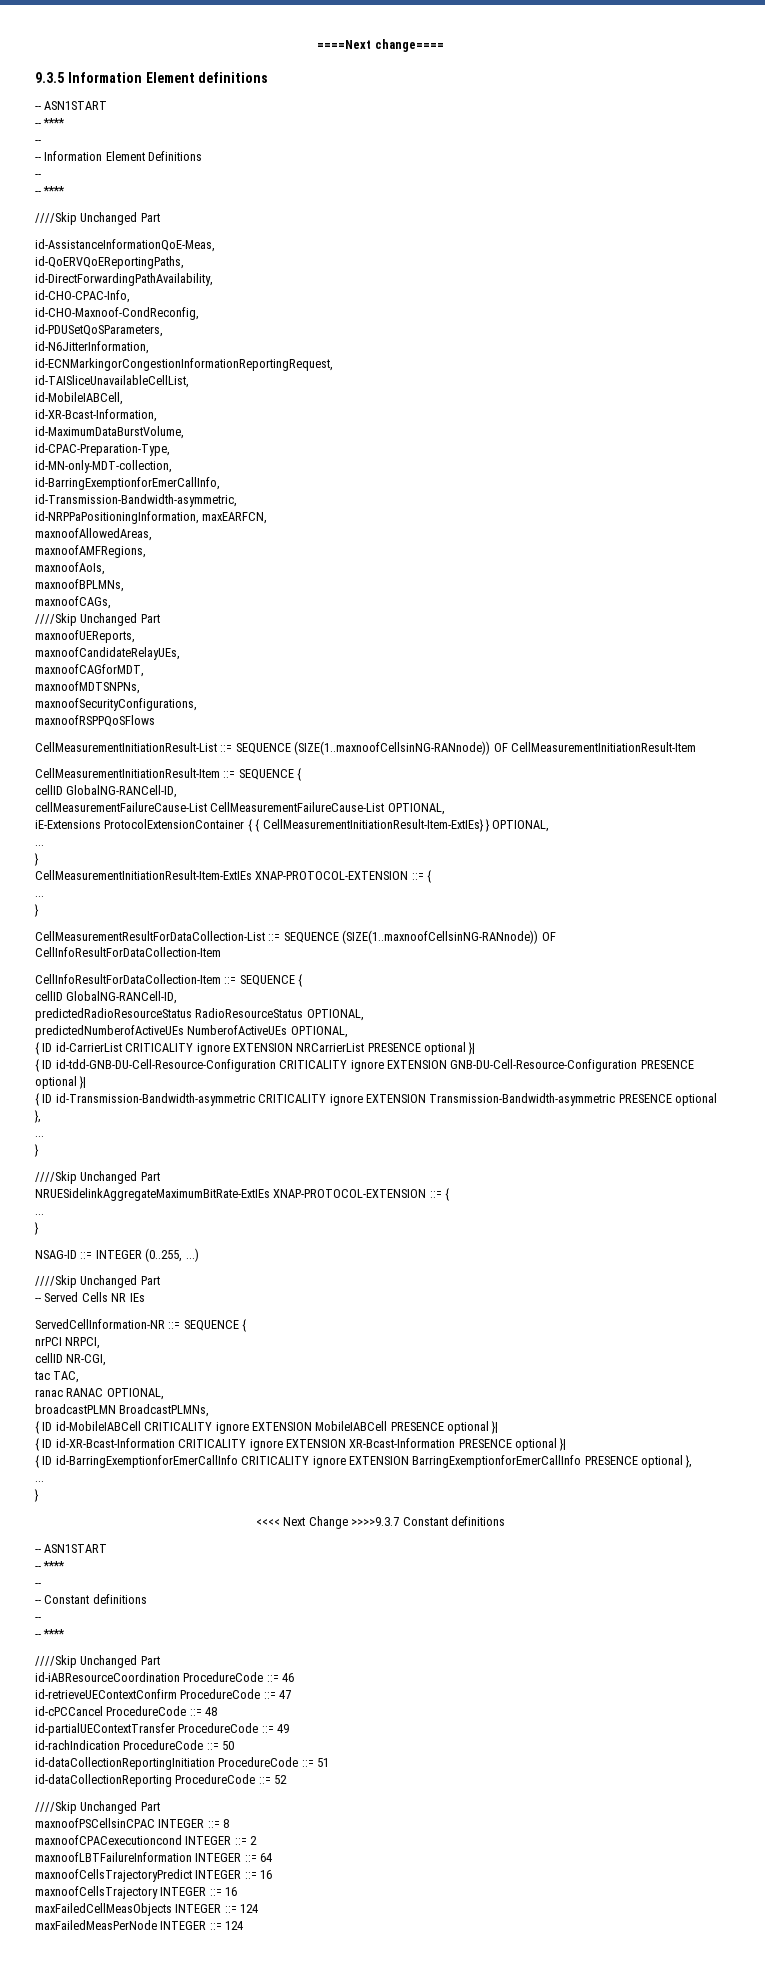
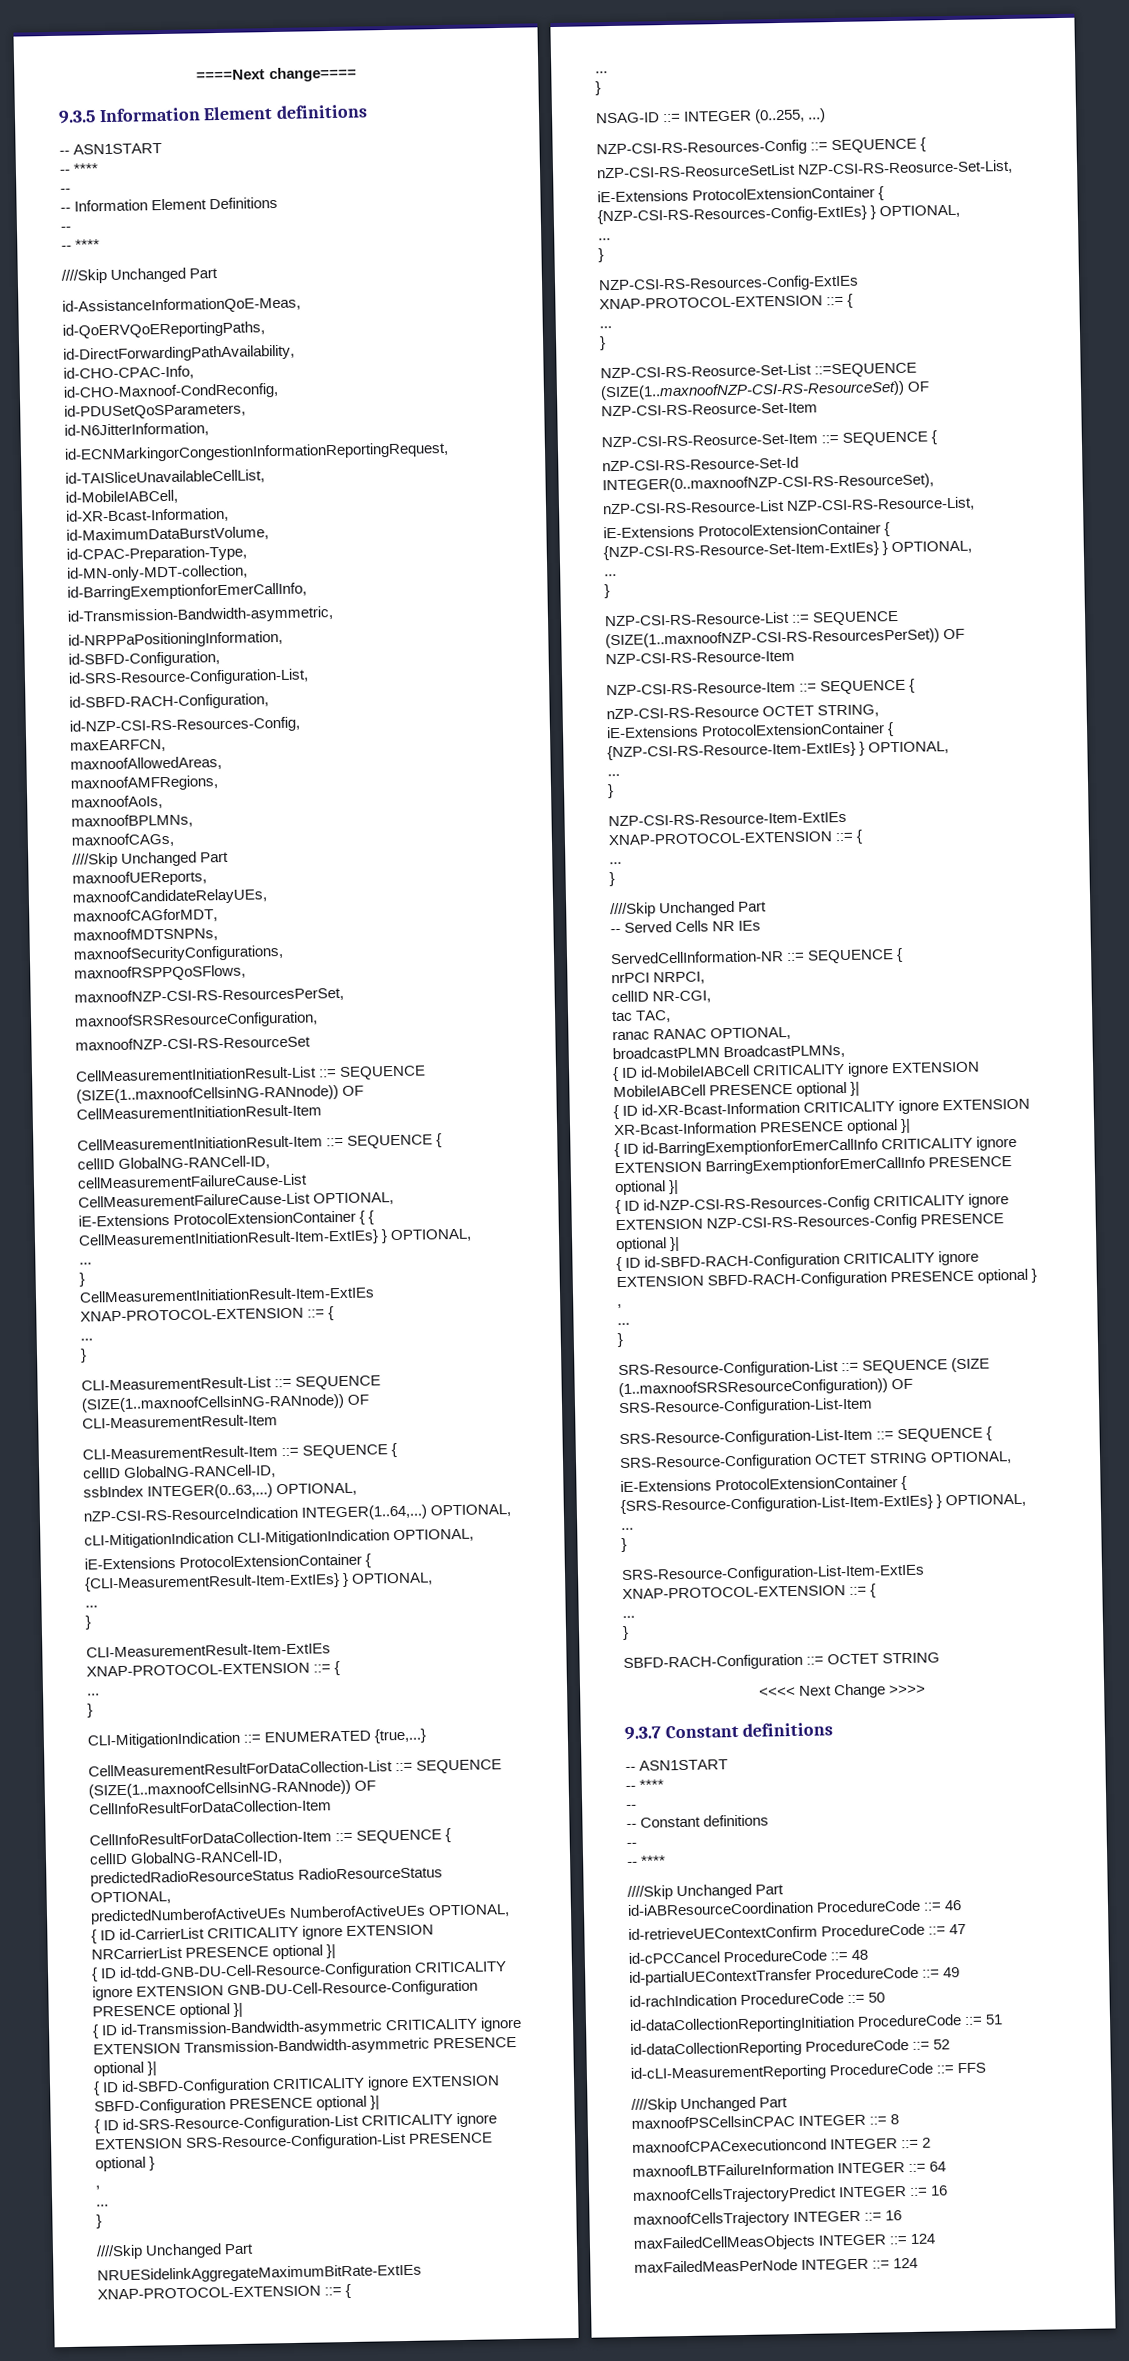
(199, 517) none -> [68,651,220,668] [68,668,309,687] [69,693,269,711] [69,716,300,735] // id-SBFD-Configuration, // id-SRS-Resource-Configuration-List, // id-SBFD-RACH-Configuration, // id-NZP-CSI-RS-Resources-Config, //
[35,715,155,727] maxnoofRSPPQoSFlows -> [74,964,246,982] [74,986,344,1005] [74,1011,318,1030] [75,1035,311,1051] maxnoofRSPPQoSFlows, // maxnoofNZP-CSI-RS-ResourcesPerSet, // maxnoofSRSResourceConfiguration, // maxnoofNZP-CSI-RS-ResourceSet
(39, 910) none -> [81,1375,382,1391] [81,1393,370,1413] [82,1414,278,1429] [82,1443,398,1460] [83,1464,277,1480] [83,1482,358,1500] [83,1503,512,1522] [84,1528,475,1549] [84,1553,372,1570] [84,1572,434,1592] [85,1605,98,1608] [85,1615,91,1630] [86,1642,331,1658] [86,1661,341,1677] [87,1693,100,1696] [87,1703,93,1718] [87,1728,427,1749] // CLI-MeasurementResult-List ::= SEQUENCE (SIZE(1..maxnoofCellsinNG-RANnode)) OF CLI-MeasurementResult-Item // CLI-MeasurementResult-Item ::= SEQUENCE { // cellID GlobalNG-RANCell-ID, // ssbIndex INTEGER(0..63,...) OPTIONAL, // nZP-CSI-RS-ResourceIndication INTEGER(1..64,...) OPTIONAL, // cLI-MitigationIndication CLI-MitigationIndication OPTIONAL, // iE-Extensions ProtocolExtensionContainer { {CLI-MeasurementResult-Item-ExtIEs} } OPTIONAL, // ... // } // CLI-MeasurementResult-Item-ExtIEs XNAP-PROTOCOL-EXTENSION ::= { // ... // } // CLI-MitigationIndication ::= ENUMERATED {true,...}
[34,1110,41,1123] }, -> [147,2061,158,2076] [93,2075,501,2096] [94,2095,381,2115] [94,2112,498,2134] [94,2132,494,2151] [95,2156,156,2172] [95,2185,100,2190] }| // { ID id-SBFD-Configuration CRITICALITY ignore EXTENSION SBFD-Configuration PRESENCE optional }| // { ID id-SRS-Resource-Configuration-List CRITICALITY ignore EXTENSION SRS-Resource-Configuration-List PRESENCE optional } // ,
(199, 1255) none -> [596,137,927,158] [596,159,1014,179] [597,186,885,203] [597,204,961,225] [598,238,611,241] [598,248,604,263] [598,274,859,294] [599,293,854,310] [599,326,612,329] [599,336,606,351] [600,362,918,379] [600,380,931,401] [601,402,818,417] [601,430,938,448] [602,456,799,472] [602,473,934,494] [602,496,976,515] [603,522,891,539] [603,540,973,561] [604,573,617,577] [604,584,610,599] [604,610,900,627] [605,628,966,649] [605,650,795,665] [606,678,916,696] [606,704,880,720] [606,722,895,739] [607,741,950,761] [607,773,620,777] [607,784,614,799] [608,811,847,827] [608,829,864,846] [609,861,622,865] [609,872,615,887] // NZP-CSI-RS-Resources-Config ::= SEQUENCE { // nZP-CSI-RS-ReosurceSetList NZP-CSI-RS-Reosurce-Set-List, // iE-Extensions ProtocolExtensionContainer { {NZP-CSI-RS-Resources-Config-ExtIEs} } OPTIONAL, // ... // } // NZP-CSI-RS-Resources-Config-ExtIEs XNAP-PROTOCOL-EXTENSION ::= { // ... // } // NZP-CSI-RS-Reosurce-Set-List ::=SEQUENCE (SIZE(1..maxnoofNZP-CSI-RS-ResourceSet)) OF NZP-CSI-RS-Reosurce-Set-Item // NZP-CSI-RS-Reosurce-Set-Item ::= SEQUENCE { // nZP-CSI-RS-Resource-Set-Id INTEGER(0..maxnoofNZP-CSI-RS-ResourceSet), // nZP-CSI-RS-Resource-List NZP-CSI-RS-Resource-List, // iE-Extensions ProtocolExtensionContainer { {NZP-CSI-RS-Resource-Set-Item-ExtIEs} } OPTIONAL, // ... // } // NZP-CSI-RS-Resource-List ::= SEQUENCE (SIZE(1..maxnoofNZP-CSI-RS-ResourcesPerSet)) OF NZP-CSI-RS-Resource-Item // NZP-CSI-RS-Resource-Item ::= SEQUENCE { // nZP-CSI-RS-Resource OCTET STRING, // iE-Extensions ProtocolExtensionContainer { {NZP-CSI-RS-Resource-Item-ExtIEs} } OPTIONAL, // ... // } // NZP-CSI-RS-Resource-Item-ExtIEs XNAP-PROTOCOL-EXTENSION ::= { // ... // }
[685,1455,693,1468] [35,1481,44,1482] [34,1489,39,1502] }, // ... // } -> [669,1179,680,1195] [615,1193,1010,1215] [615,1213,1005,1232] [616,1236,681,1253] [616,1250,980,1272] [616,1268,1038,1289] [617,1304,622,1309] [617,1322,630,1326] [617,1332,623,1348] [618,1357,991,1379] [618,1378,914,1398] [618,1397,873,1417] [619,1426,993,1448] [619,1451,1013,1472] [620,1475,908,1493] [620,1493,1027,1515] [621,1527,634,1531] [621,1537,627,1553] [621,1563,925,1584] [622,1583,877,1600] [622,1615,635,1619] [622,1625,629,1641] [623,1652,941,1672] }| // { ID id-NZP-CSI-RS-Resources-Config CRITICALITY ignore EXTENSION NZP-CSI-RS-Resources-Config PRESENCE optional }| // { ID id-SBFD-RACH-Configuration CRITICALITY ignore EXTENSION SBFD-RACH-Configuration PRESENCE optional } // , // ... // } // SRS-Resource-Configuration-List ::= SEQUENCE (SIZE (1..maxnoofSRSResourceConfiguration)) OF SRS-Resource-Configuration-List-Item // SRS-Resource-Configuration-List-Item ::= SEQUENCE { // SRS-Resource-Configuration OCTET STRING OPTIONAL, // iE-Extensions ProtocolExtensionContainer { {SRS-Resource-Configuration-List-Item-ExtIEs} } OPTIONAL, // ... // } // SRS-Resource-Configuration-List-Item-ExtIEs XNAP-PROTOCOL-EXTENSION ::= { // ... // } // SBFD-RACH-Configuration ::= OCTET STRING
[351,1517,400,1526] >>>>9.3.7 -> [889,1684,927,1695] [624,1726,661,1741] >>>> // 9.3.7
(288, 1779) none -> [630,2062,987,2082] // id-cLI-MeasurementReporting ProcedureCode ::= FFS

